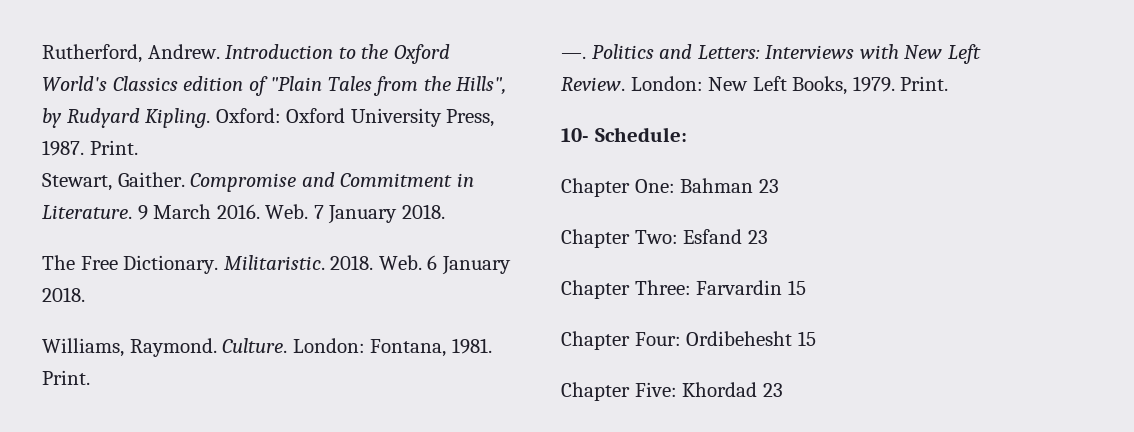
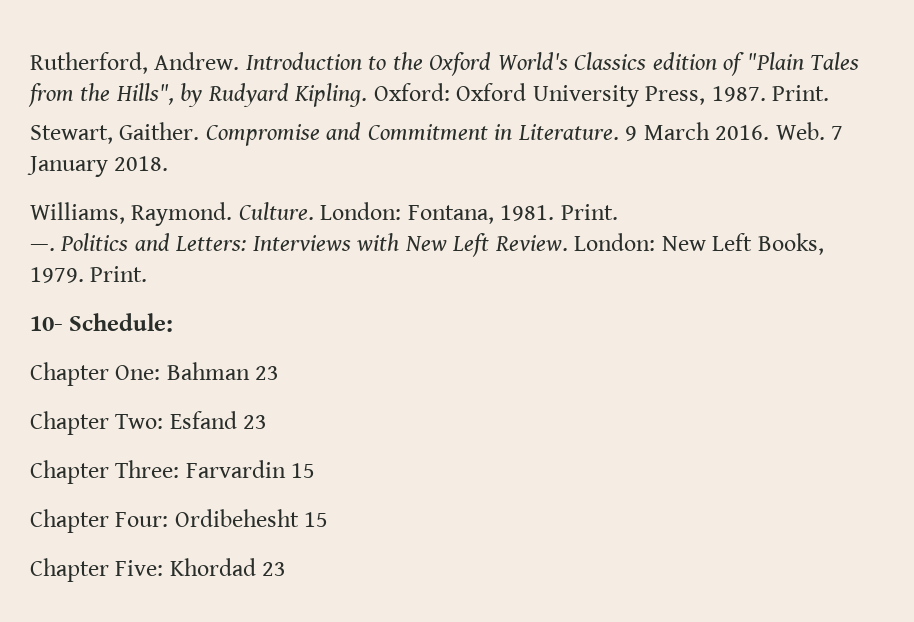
[42,255,511,275] [42,287,85,302] // The Free Dictionary. Militaristic. 2018. Web. 6 January 2018. -> (169, 163) none

